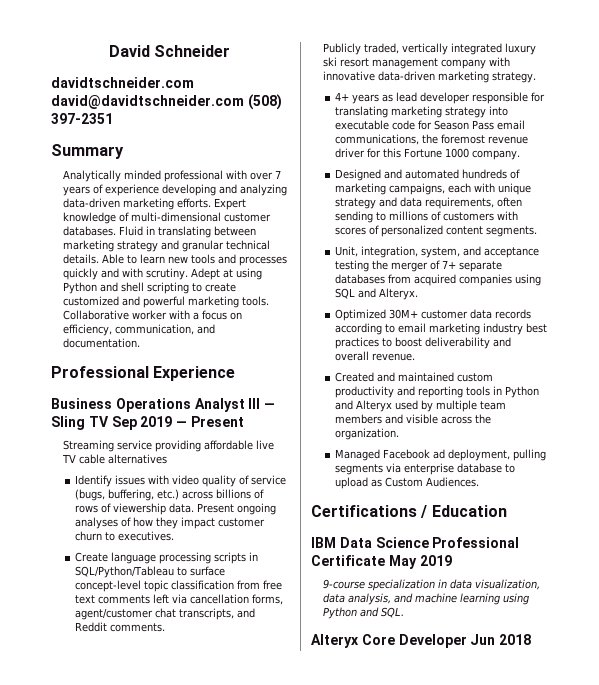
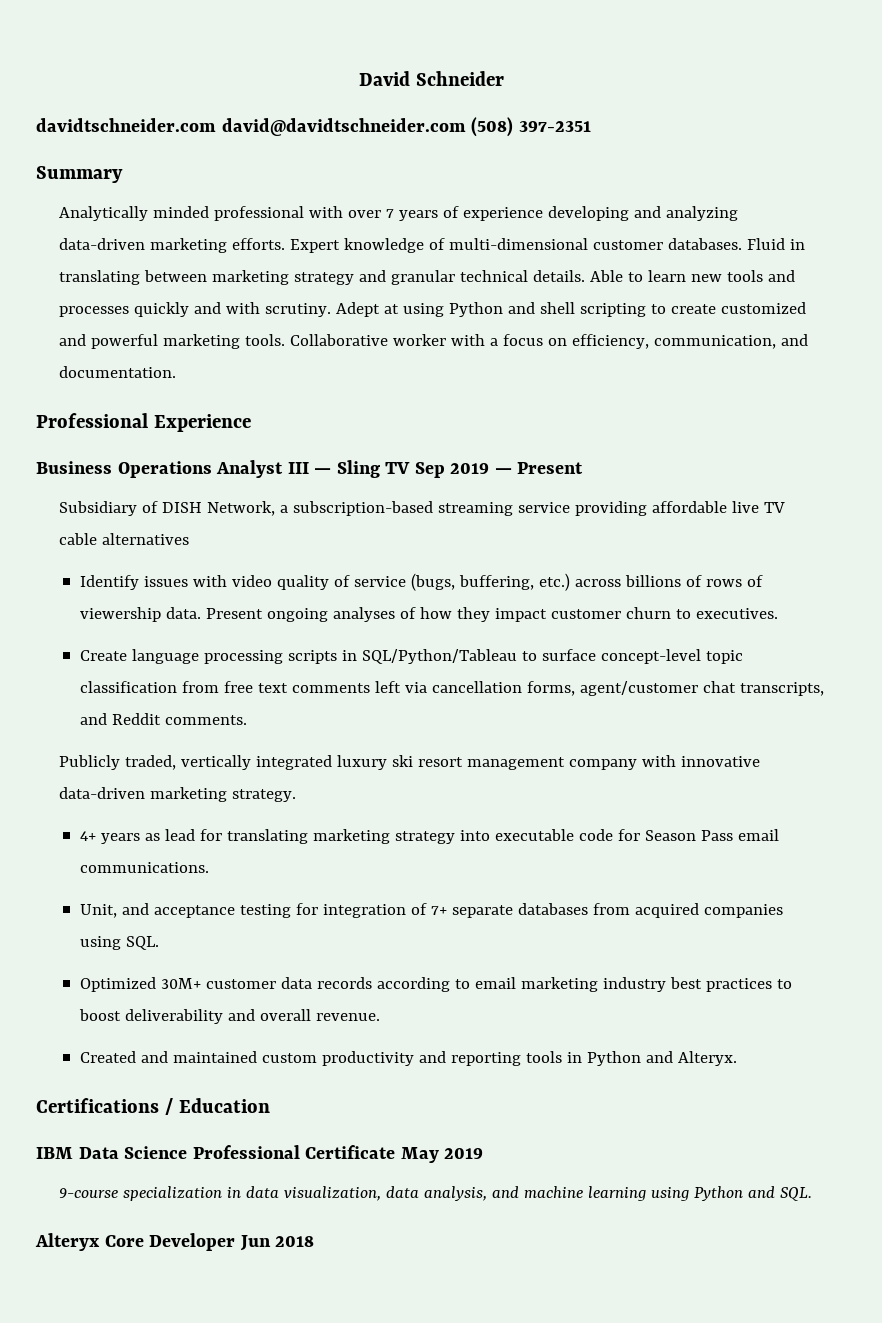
[63,440,115,452] Streaming -> [59,501,514,516] Subsidiary of DISH Network, a subscription-based streaming
[420,92,529,104] developer responsible -> (195, 835) none
[335,134,529,145] [335,148,521,160] [335,169,521,181] [335,183,532,195] [335,197,523,209] [335,211,519,223] [335,225,538,237] communications, the foremost revenue driver for this Fortune 1000 company. // Designed and automated hundreds of marketing campaigns, each with unique strategy and data requirements, often sending to millions of customers with scores of personalized content segments. -> [79,862,209,873] communications.
[361,246,461,258] integration, system, -> (117, 911) none
[372,260,429,272] the merger -> [295,903,406,918] for integration
[335,288,419,300] SQL and Alteryx. -> [125,936,159,950] SQL.
[356,400,507,412] [335,414,492,424] [335,428,400,440] [335,449,547,461] [335,463,516,475] [335,477,480,489] Alteryx used by multiple team members and visible across the organization. // Managed Facebook ad deployment, pulling segments via enterprise database to upload as Custom Audiences. -> [677,1051,737,1066] Alteryx.

